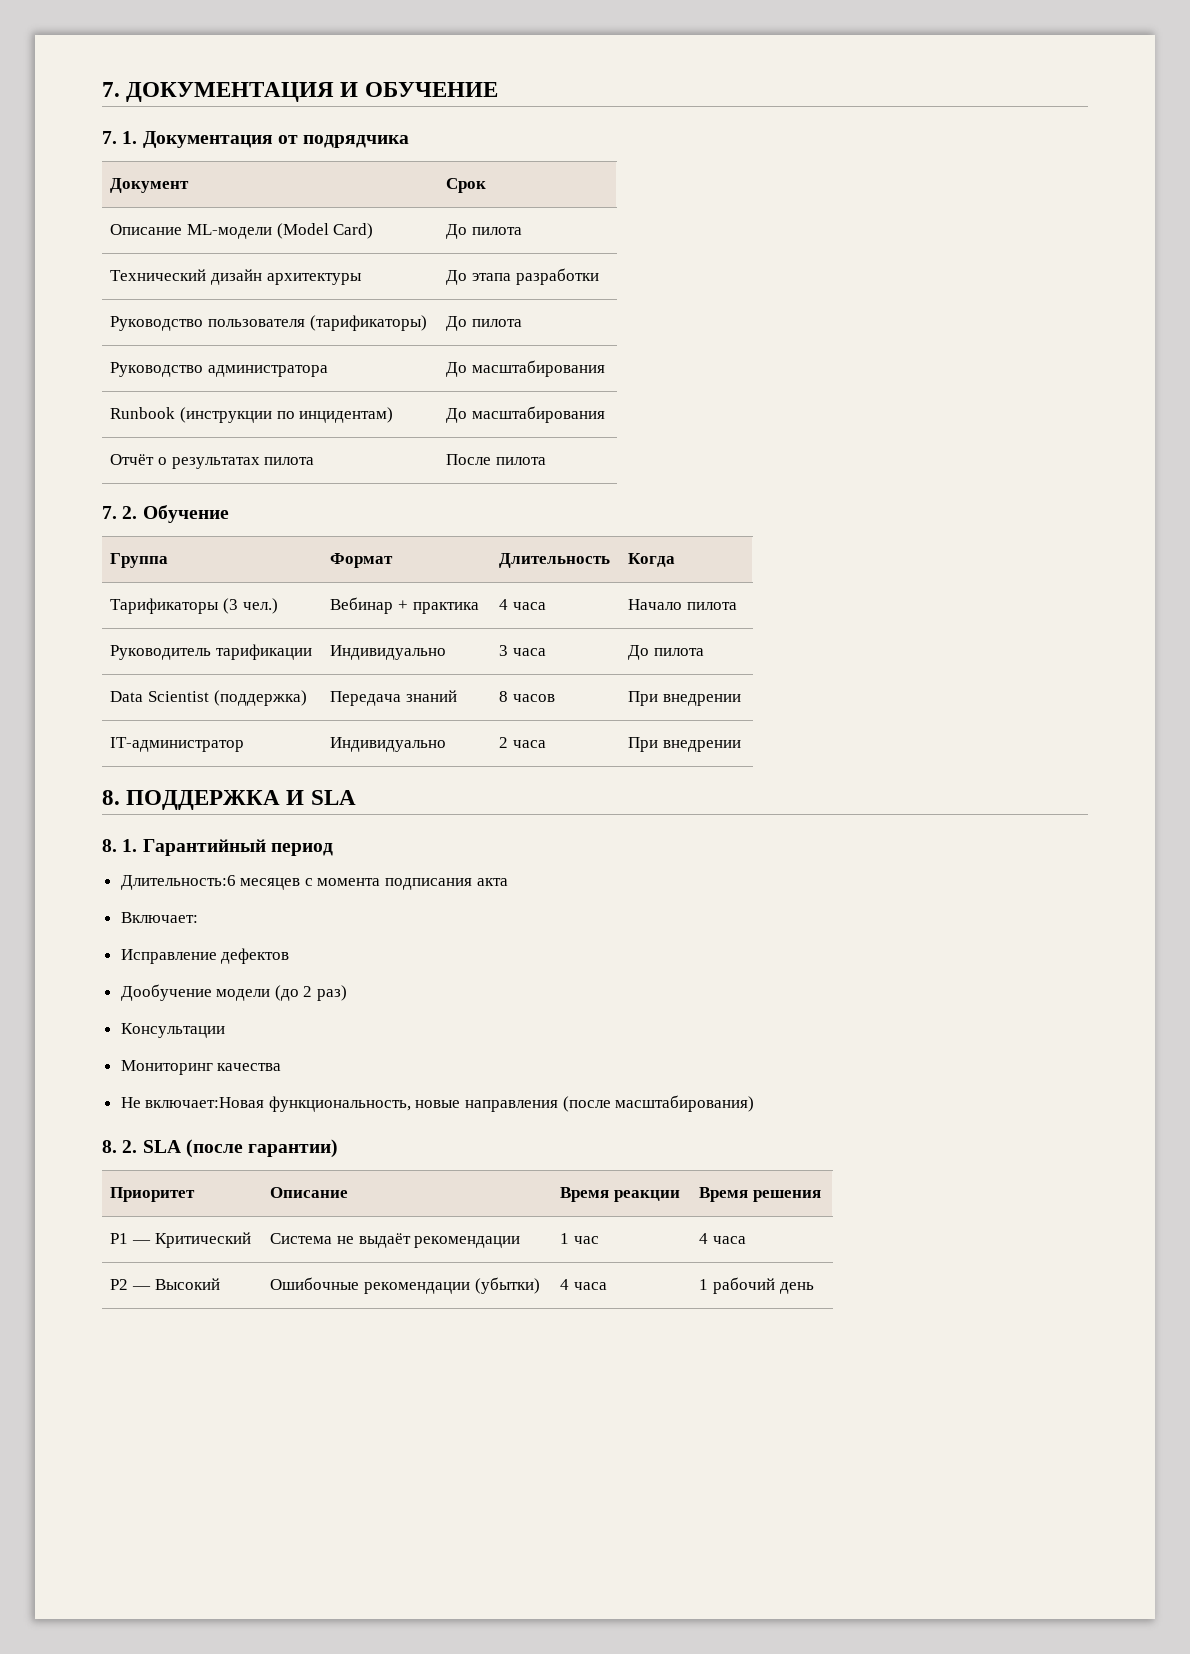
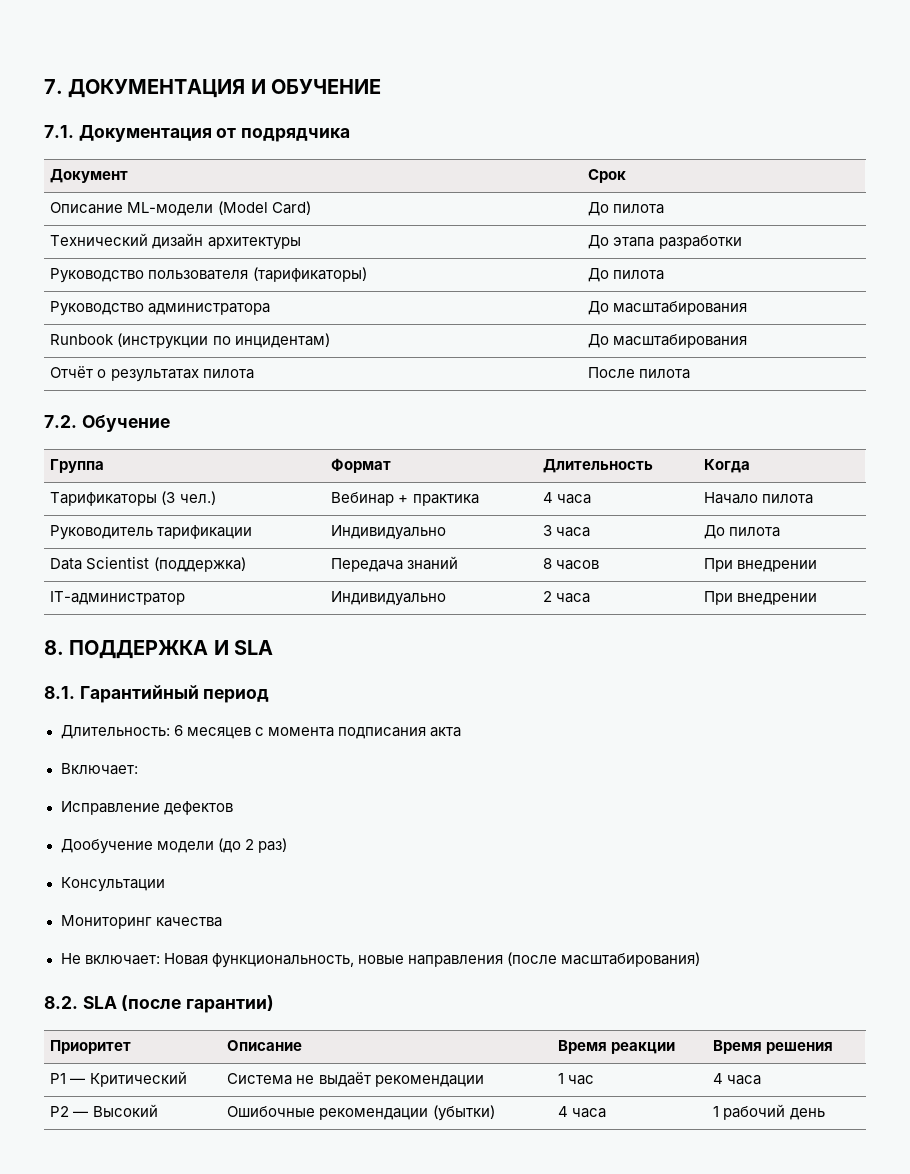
[102,131,138,144] 7. 1. -> [44,125,74,138] 7.1.
[102,506,138,519] 7. 2. -> [44,415,77,428] 7.2.
[102,839,138,852] 8. 1. -> [44,686,75,699] 8.1.
[120,875,236,890] Длительность:6 -> [60,725,183,739] Длительность: 6
[145,1097,265,1108] включает:Новая -> [84,953,208,965] включает: Новая
[102,1140,138,1153] 8. 2. -> [44,996,78,1009] 8.2.

